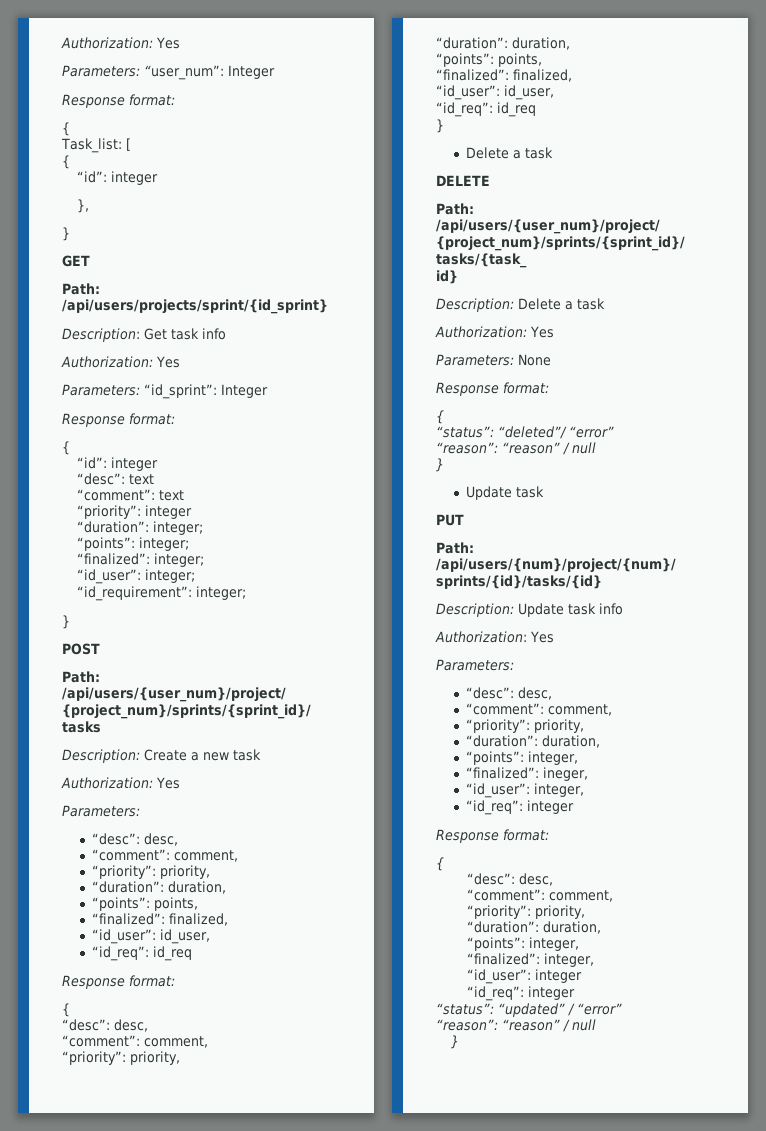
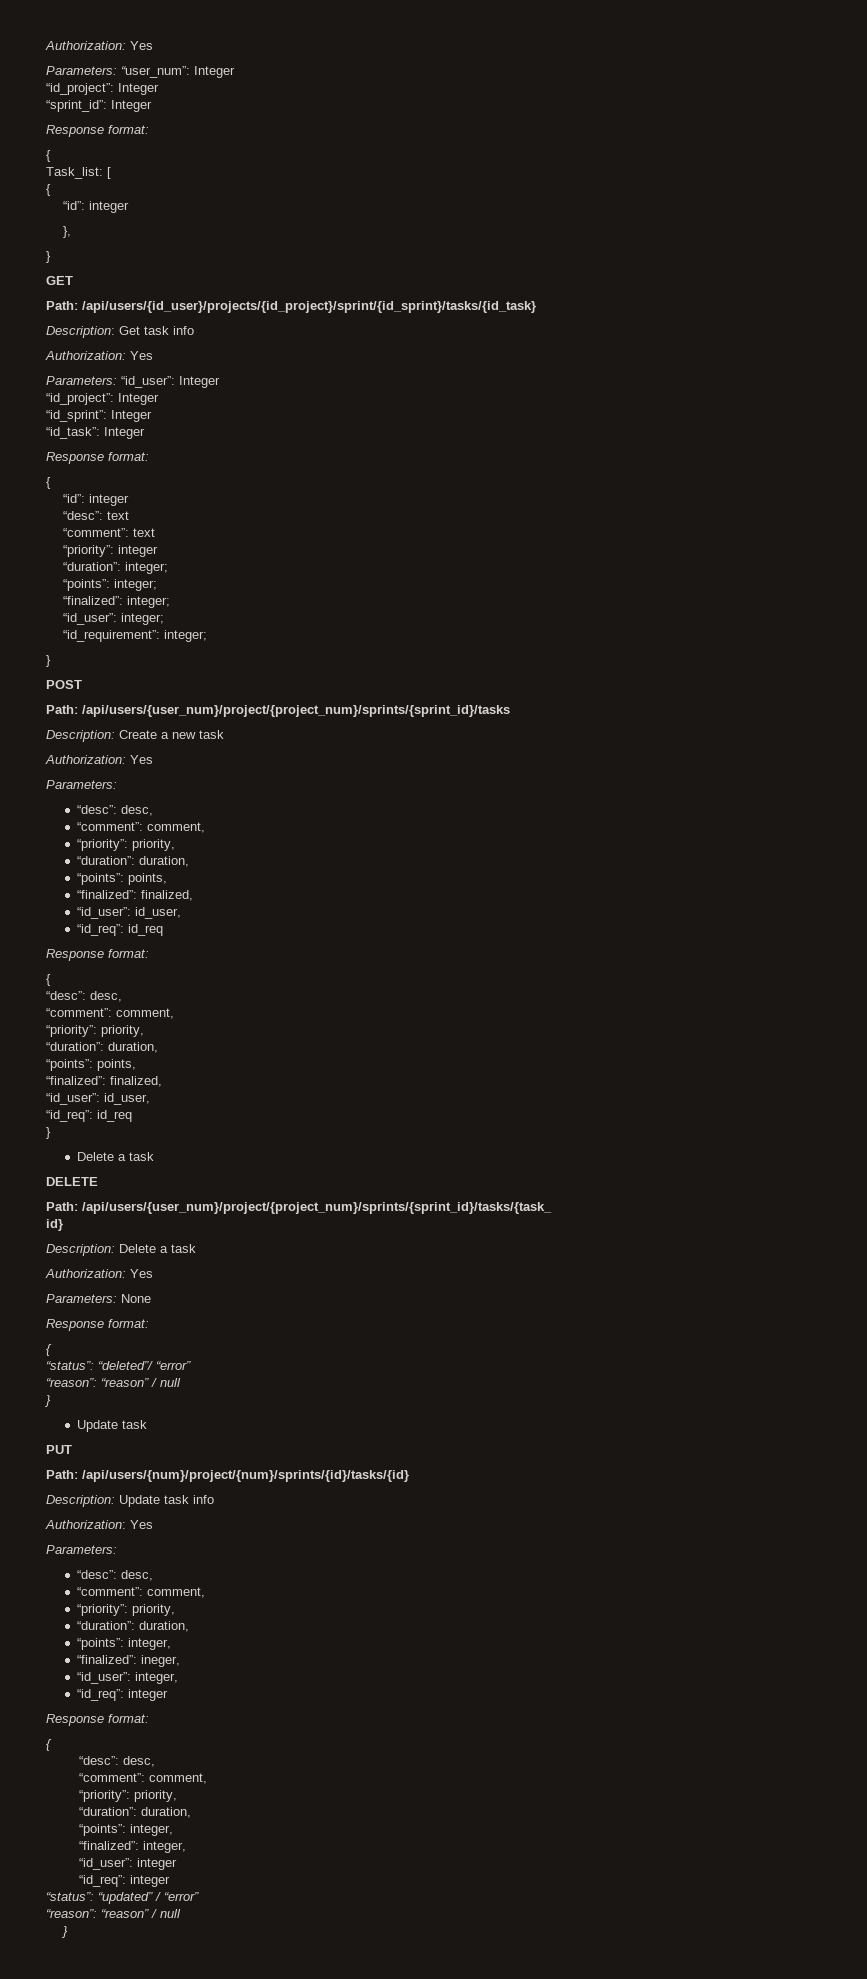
(275, 72) none -> [46,83,159,95] [46,100,152,112] // “id_project”: Integer // “sprint_id”: Integer
[62,299,328,314] /api/users/projects/sprint/{id_sprint} -> [82,301,536,313] /api/users/{id_user}/projects/{id_project}/sprint/{id_sprint}/tasks/{id_task}
(140, 390) none -> [121,376,220,388] [46,393,159,405] “id_user”: Integer // “id_project”: Integer //
(268, 391) none -> [46,427,145,439] // “id_task”: Integer

